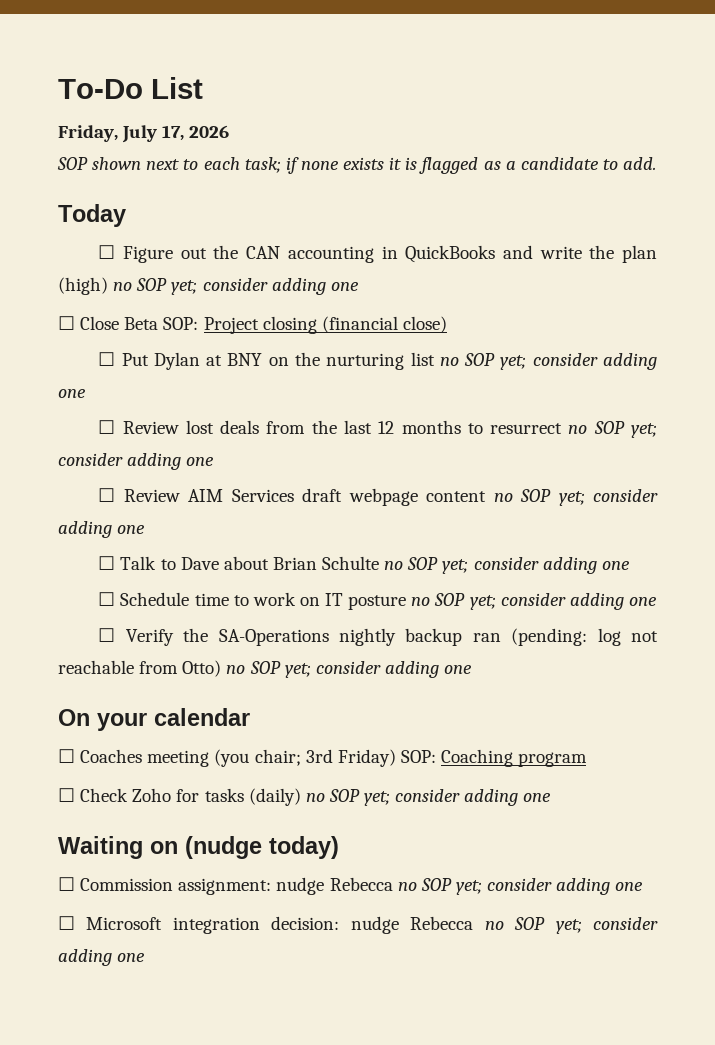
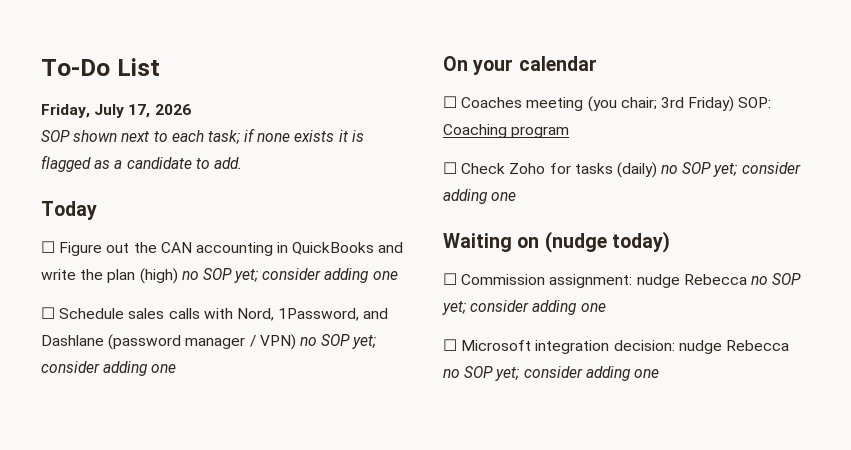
[80,316,447,334] [98,352,658,370] [58,389,86,398] [98,420,658,438] [58,453,215,470] [98,488,659,506] [58,521,146,538] [98,556,630,574] [98,592,657,610] [98,628,658,646] [58,660,222,677] Close Beta SOP: Project closing (financial close) // ☐ Put Dylan at BNY on the nurturing list no SOP yet; consider adding one // ☐ Review lost deals from the last 12 months to resurrect no SOP yet; consider adding one // ☐ Review AIM Services draft webpage content no SOP yet; consider adding one // ☐ Talk to Dave about Brian Schulte no SOP yet; consider adding one // ☐ Schedule time to work on IT posture no SOP yet; consider adding one // ☐ Verify the SA-Operations nightly backup ran (pending: log not reachable from Otto) -> [59,308,389,321] [41,334,296,350] Schedule sales calls with Nord, 1Password, and Dashlane (password manager / VPN)

